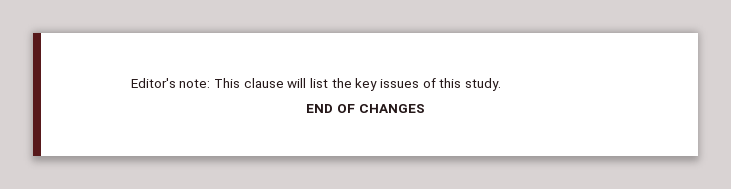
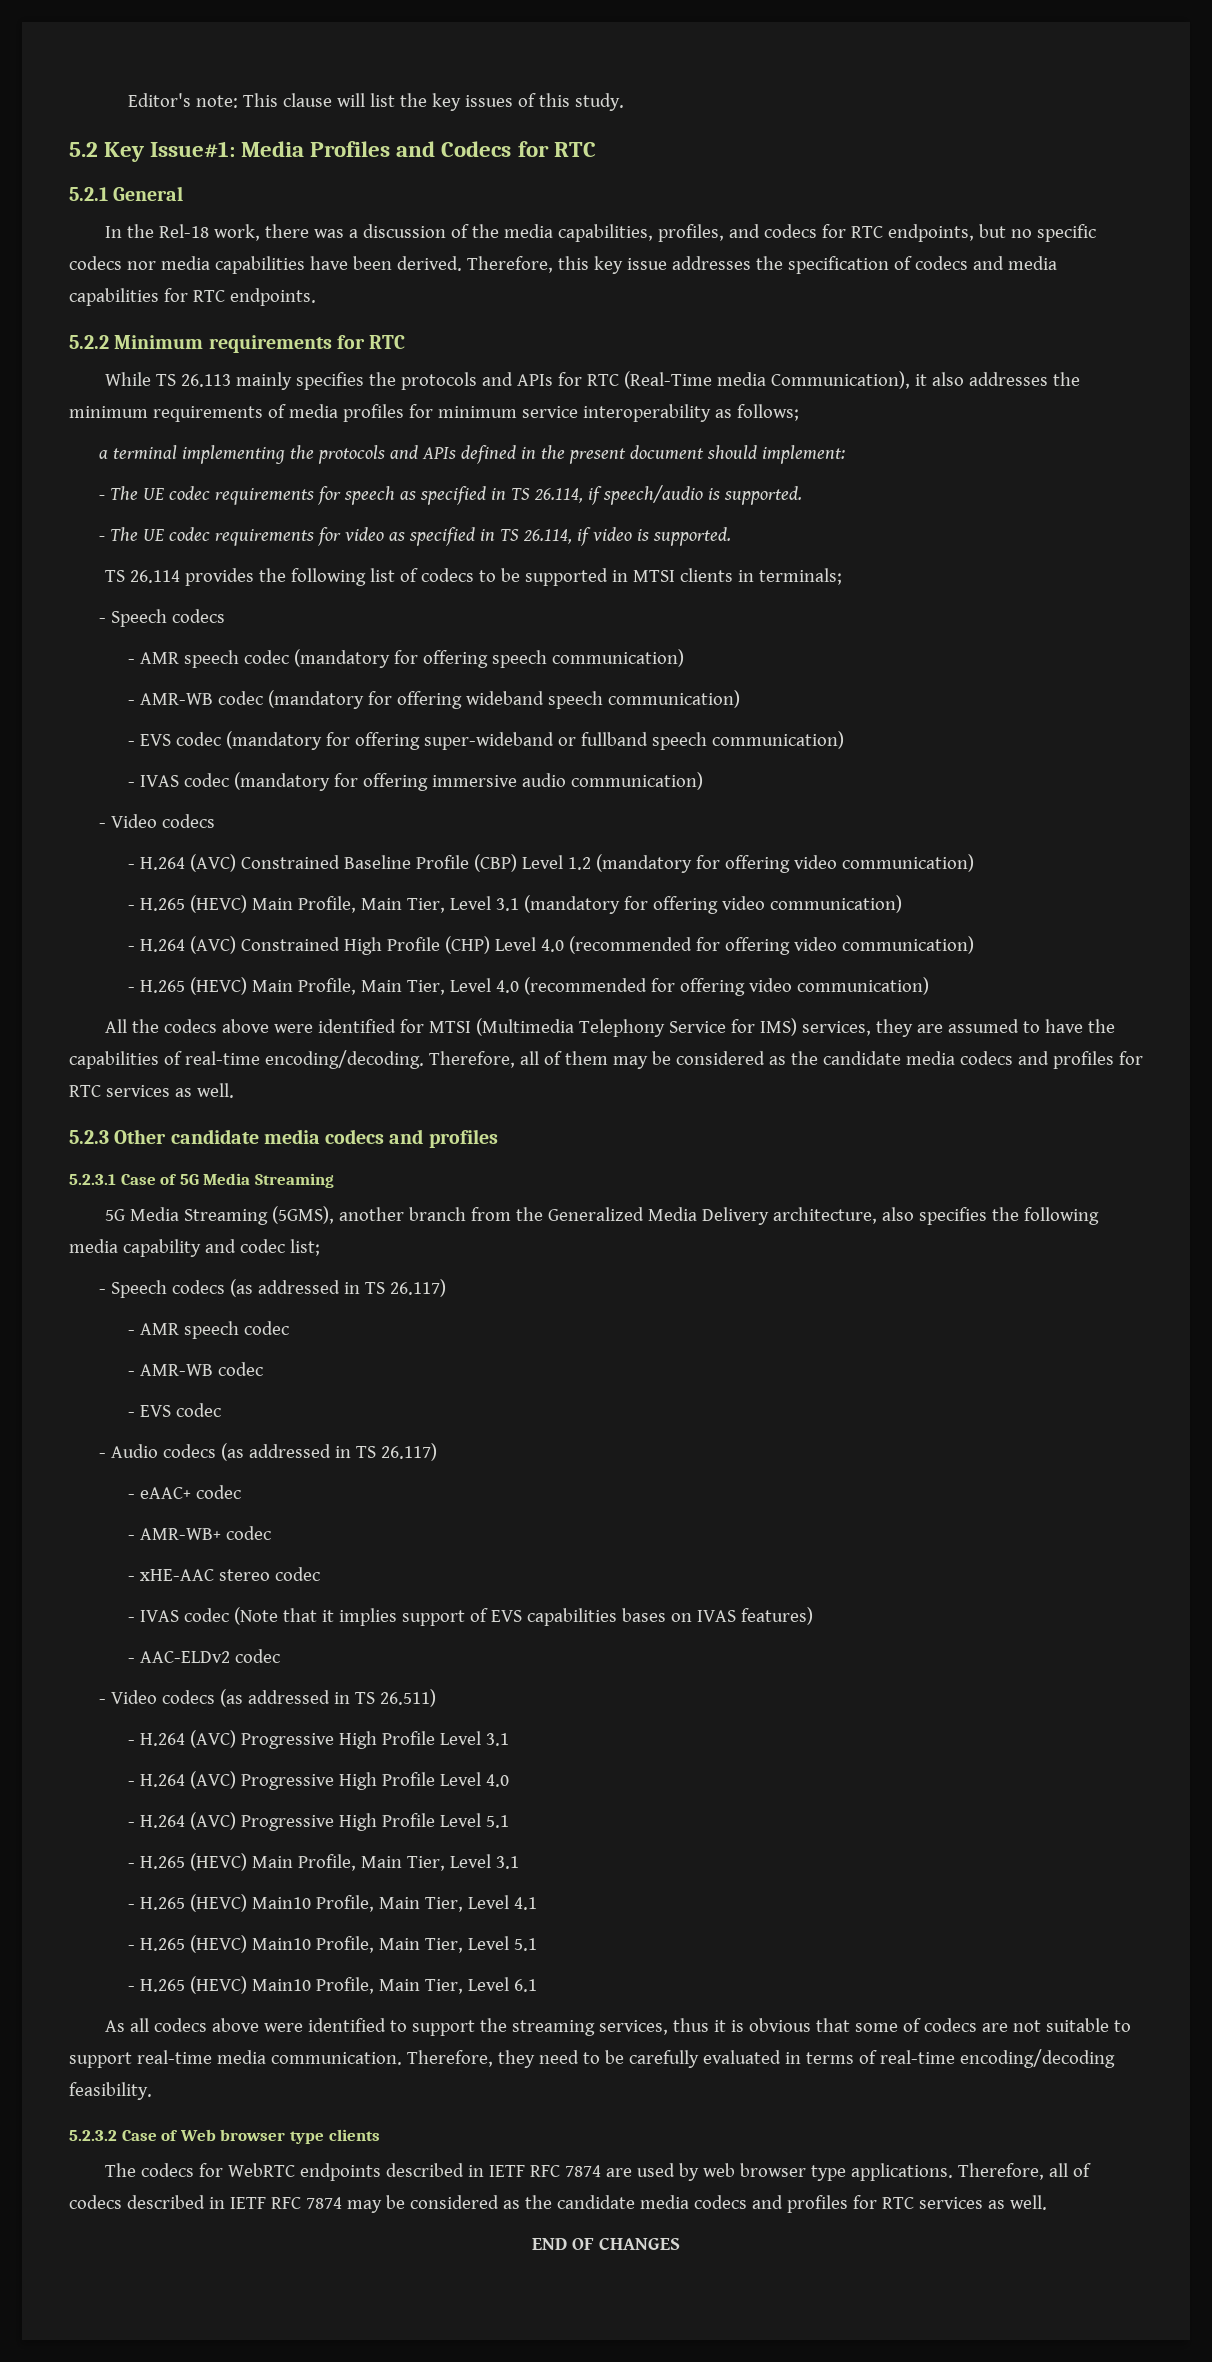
(501, 84) none -> [69,141,596,162] [69,186,184,201] [105,224,1097,242] [69,256,1057,274] [69,288,316,306] [69,335,406,353] [105,371,1081,390] [69,404,799,422] [98,445,845,464] [98,485,802,505] [98,527,731,546] [105,568,843,586] [98,609,225,627] [128,649,685,668] [128,690,741,709] [128,731,845,750] [128,772,704,791] [98,814,215,828] [128,854,975,873] [128,895,903,914] [128,936,975,955] [128,977,930,996] [105,1018,1116,1037] [69,1050,1143,1069] [69,1083,234,1098] [69,1129,498,1148] [69,1173,334,1188] [105,1206,1100,1225] [69,1239,320,1257] [98,1279,446,1298] [128,1321,290,1339] [128,1362,264,1376] [128,1403,222,1417] [98,1443,437,1461] [128,1485,242,1499] [128,1526,272,1540] [128,1567,321,1581] [128,1607,814,1626] [128,1649,281,1663] [98,1689,436,1707] [128,1730,510,1749] [128,1771,510,1790] [128,1812,510,1831] [128,1853,520,1871] [128,1894,538,1912] [128,1935,538,1953] [128,1976,538,1994] [105,2018,1132,2036] [69,2049,1115,2068] [69,2082,152,2100] [69,2129,380,2144] [105,2163,1092,2181] [69,2195,1047,2213] // 5.2 Key Issue#1: Media Profiles and Codecs for RTC // 5.2.1 General // In the Rel-18 work, there was a discussion of the media capabilities, profiles, and codecs for RTC endpoints, but no specific codecs nor media capabilities have been derived. Therefore, this key issue addresses the specification of codecs and media capabilities for RTC endpoints. // 5.2.2 Minimum requirements for RTC // While TS 26.113 mainly specifies the protocols and APIs for RTC (Real-Time media Communication), it also addresses the minimum requirements of media profiles for minimum service interoperability as follows; // a terminal implementing the protocols and APIs defined in the present document should implement: // - The UE codec requirements for speech as specified in TS 26.114, if speech/audio is supported. // - The UE codec requirements for video as specified in TS 26.114, if video is supported. // TS 26.114 provides the following list of codecs to be supported in MTSI clients in terminals; // - Speech codecs // - AMR speech codec (mandatory for offering speech communication) // - AMR-WB codec (mandatory for offering wideband speech communication) // - EVS codec (mandatory for offering super-wideband or fullband speech communication) // - IVAS codec (mandatory for offering immersive audio communication) // - Video codecs // - H.264 (AVC) Constrained Baseline Profile (CBP) Level 1.2 (mandatory for offering video communication) // - H.265 (HEVC) Main Profile, Main Tier, Level 3.1 (mandatory for offering video communication) // - H.264 (AVC) Constrained High Profile (CHP) Level 4.0 (recommended for offering video communication) // - H.265 (HEVC) Main Profile, Main Tier, Level 4.0 (recommended for offering video communication) // All the codecs above were identified for MTSI (Multimedia Telephony Service for IMS) services, they are assumed to have the capabilities of real-time encoding/decoding. Therefore, all of them may be considered as the candidate media codecs and profiles for RTC services as well. // 5.2.3 Other candidate media codecs and profiles // 5.2.3.1 Case of 5G Media Streaming // 5G Media Streaming (5GMS), another branch from the Generalized Media Delivery architecture, also specifies the following media capability and codec list; // - Speech codecs (as addressed in TS 26.117) // - AMR speech codec // - AMR-WB codec // - EVS codec // - Audio codecs (as addressed in TS 26.117) // - eAAC+ codec // - AMR-WB+ codec // - xHE-AAC stereo codec // - IVAS codec (Note that it implies support of EVS capabilities bases on IVAS features) // - AAC-ELDv2 codec // - Video codecs (as addressed in TS 26.511) // - H.264 (AVC) Progressive High Profile Level 3.1 // - H.264 (AVC) Progressive High Profile Level 4.0 // - H.264 (AVC) Progressive High Profile Level 5.1 // - H.265 (HEVC) Main Profile, Main Tier, Level 3.1 // - H.265 (HEVC) Main10 Profile, Main Tier, Level 4.1 // - H.265 (HEVC) Main10 Profile, Main Tier, Level 5.1 // - H.265 (HEVC) Main10 Profile, Main Tier, Level 6.1 // As all codecs above were identified to support the streaming services, thus it is obvious that some of codecs are not suitable to support real-time media communication. Therefore, they need to be carefully evaluated in terms of real-time encoding/decoding feasibility. // 5.2.3.2 Case of Web browser type clients // The codecs for WebRTC endpoints described in IETF RFC 7874 are used by web browser type applications. Therefore, all of codecs described in IETF RFC 7874 may be considered as the candidate media codecs and profiles for RTC services as well.

